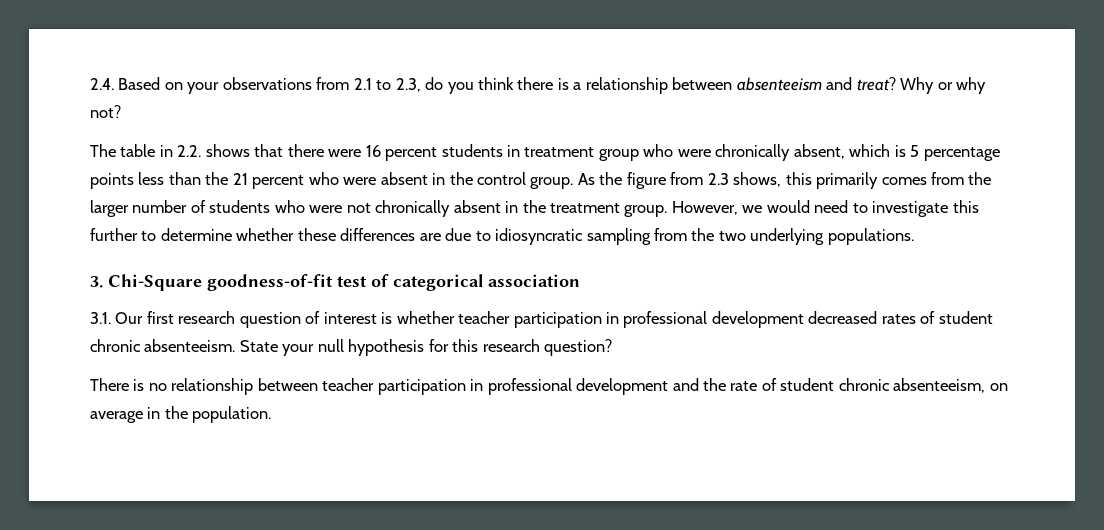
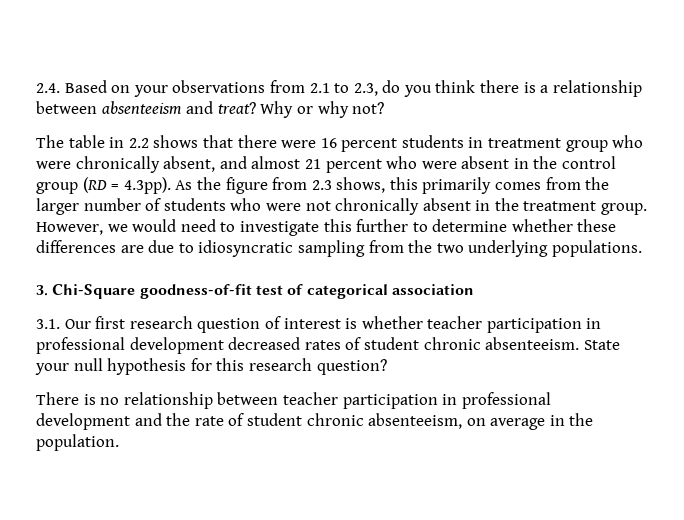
[177,145,202,157] 2.2. -> [128,138,149,148] 2.2
[849,144,1000,161] [90,172,229,189] which is 5 percentage points less than the -> [219,156,301,169] and almost
[530,177,574,189] group. -> [36,177,171,194] group (RD = 4.3pp).

